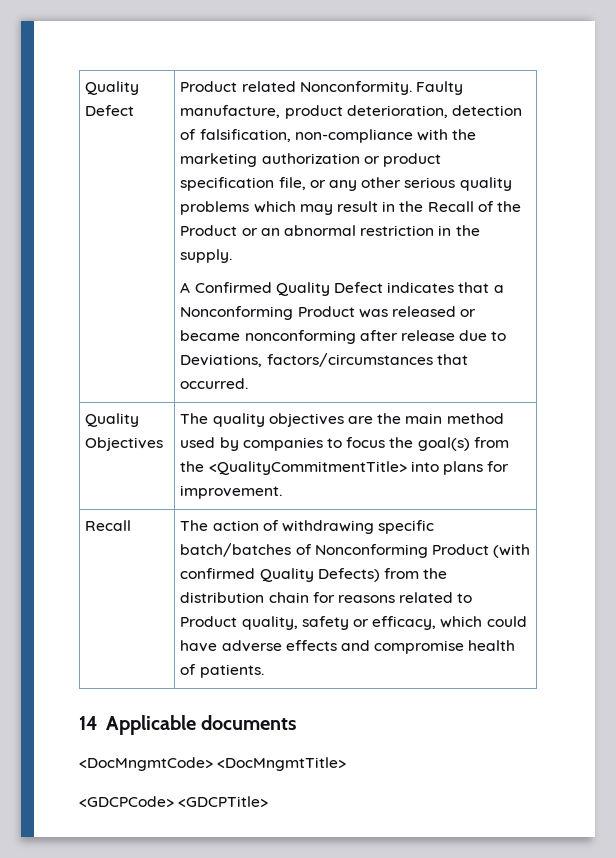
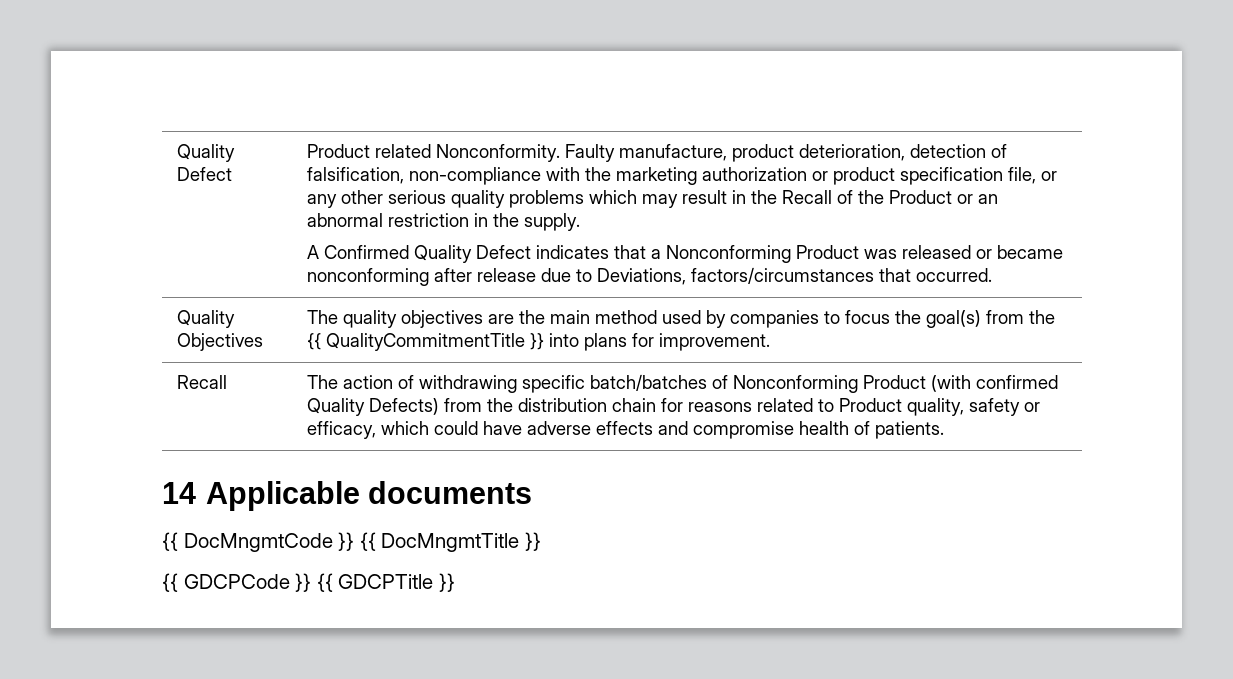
[208,461,407,475] <QualityCommitmentTitle> -> [306,333,544,351] {{ QualityCommitmentTitle }}
[79,757,347,771] [79,796,269,807] <DocMngmtCode> <DocMngmtTitle> // <GDCPCode> <GDCPTitle> -> [162,532,541,552] [162,573,455,592] {{ DocMngmtCode }} {{ DocMngmtTitle }} // {{ GDCPCode }} {{ GDCPTitle }}

